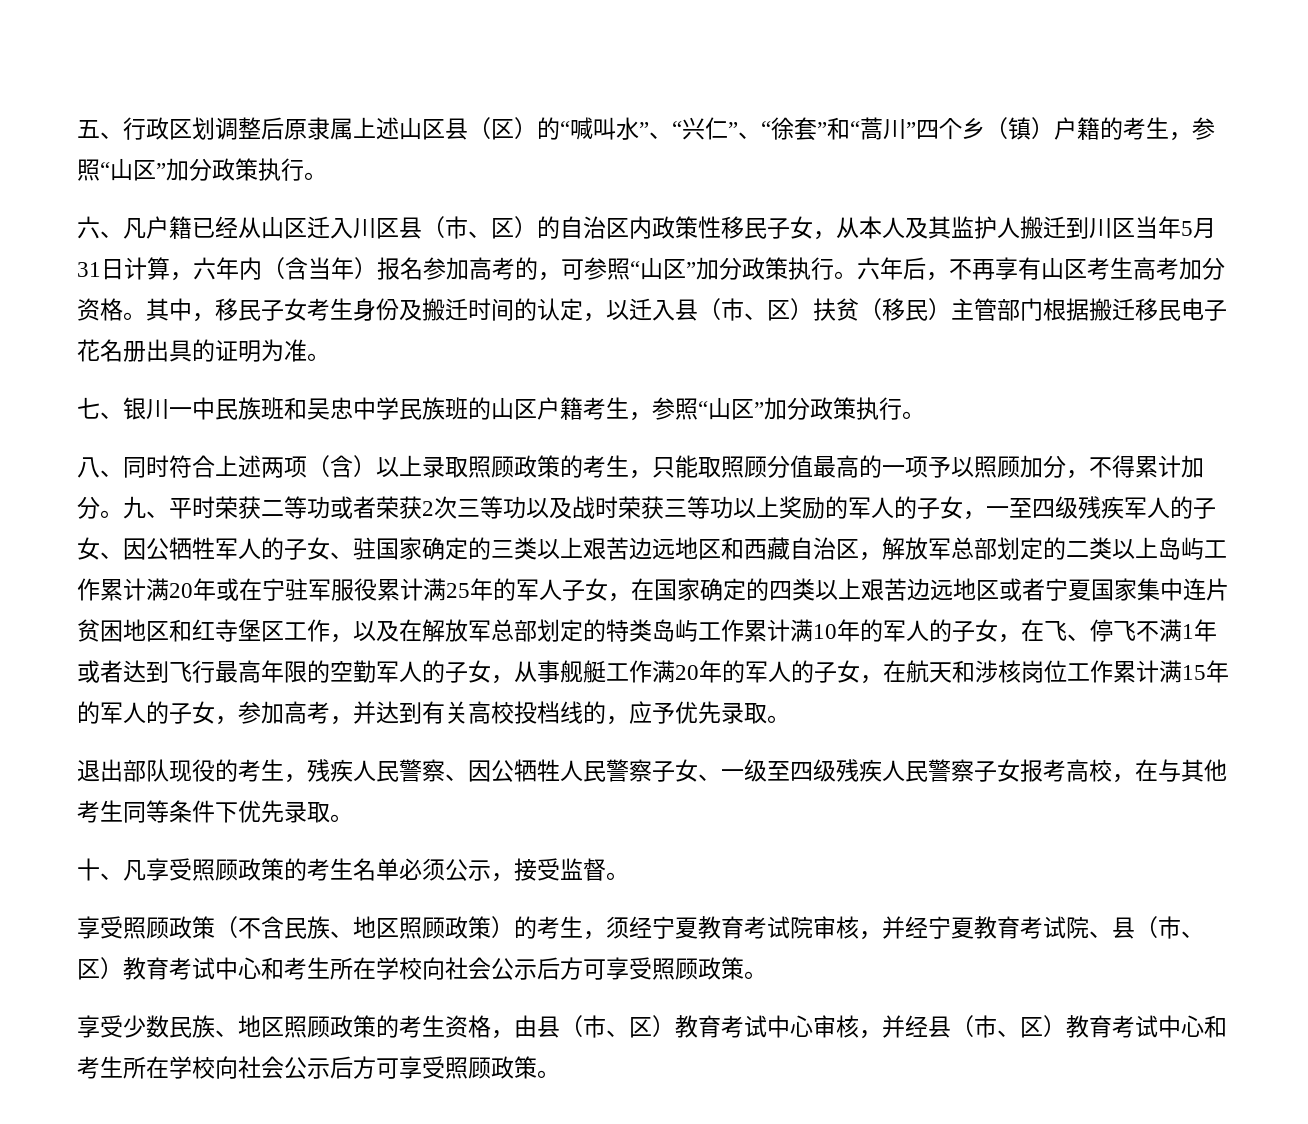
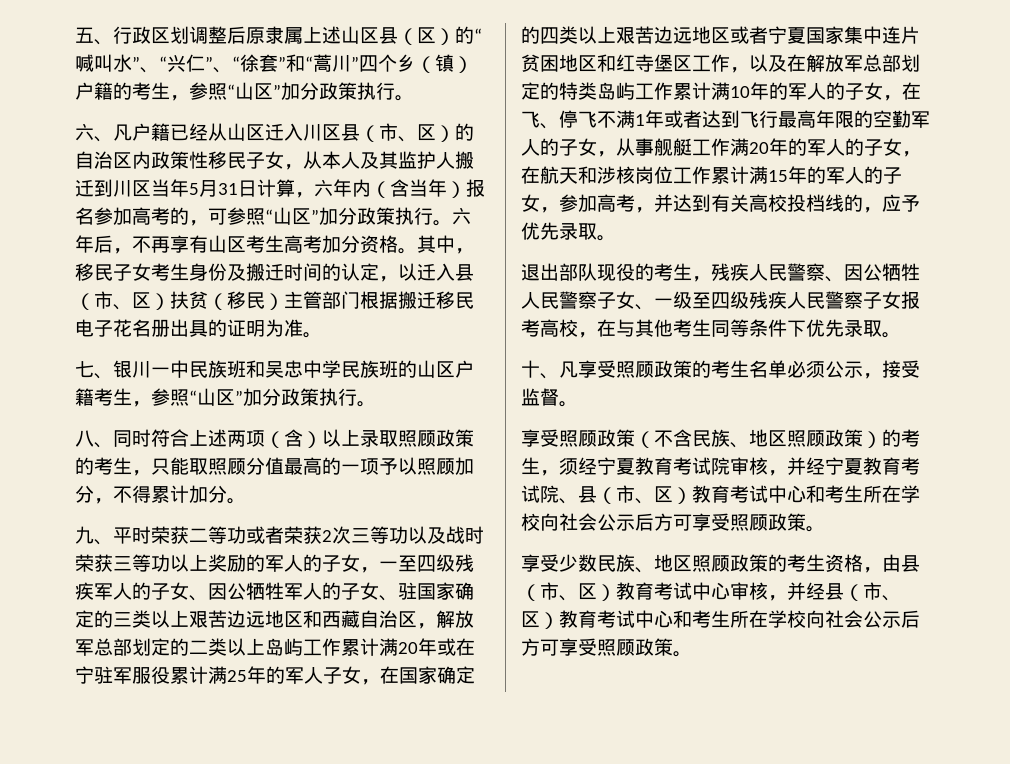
(123, 514) none -> (246, 501) //

